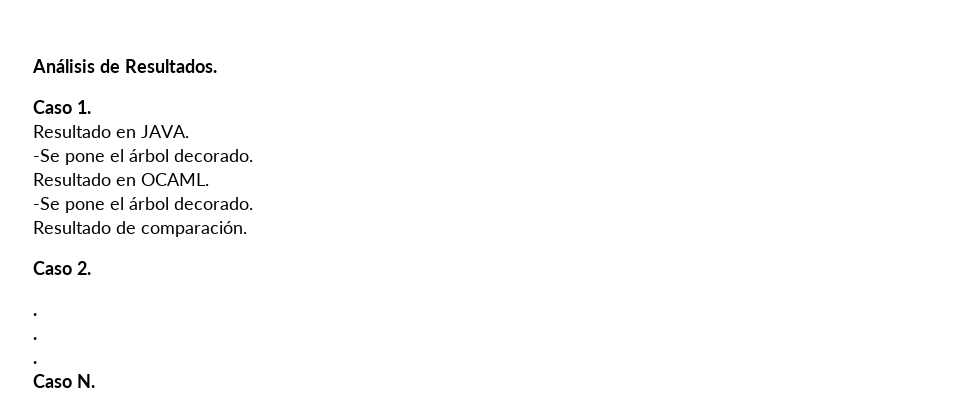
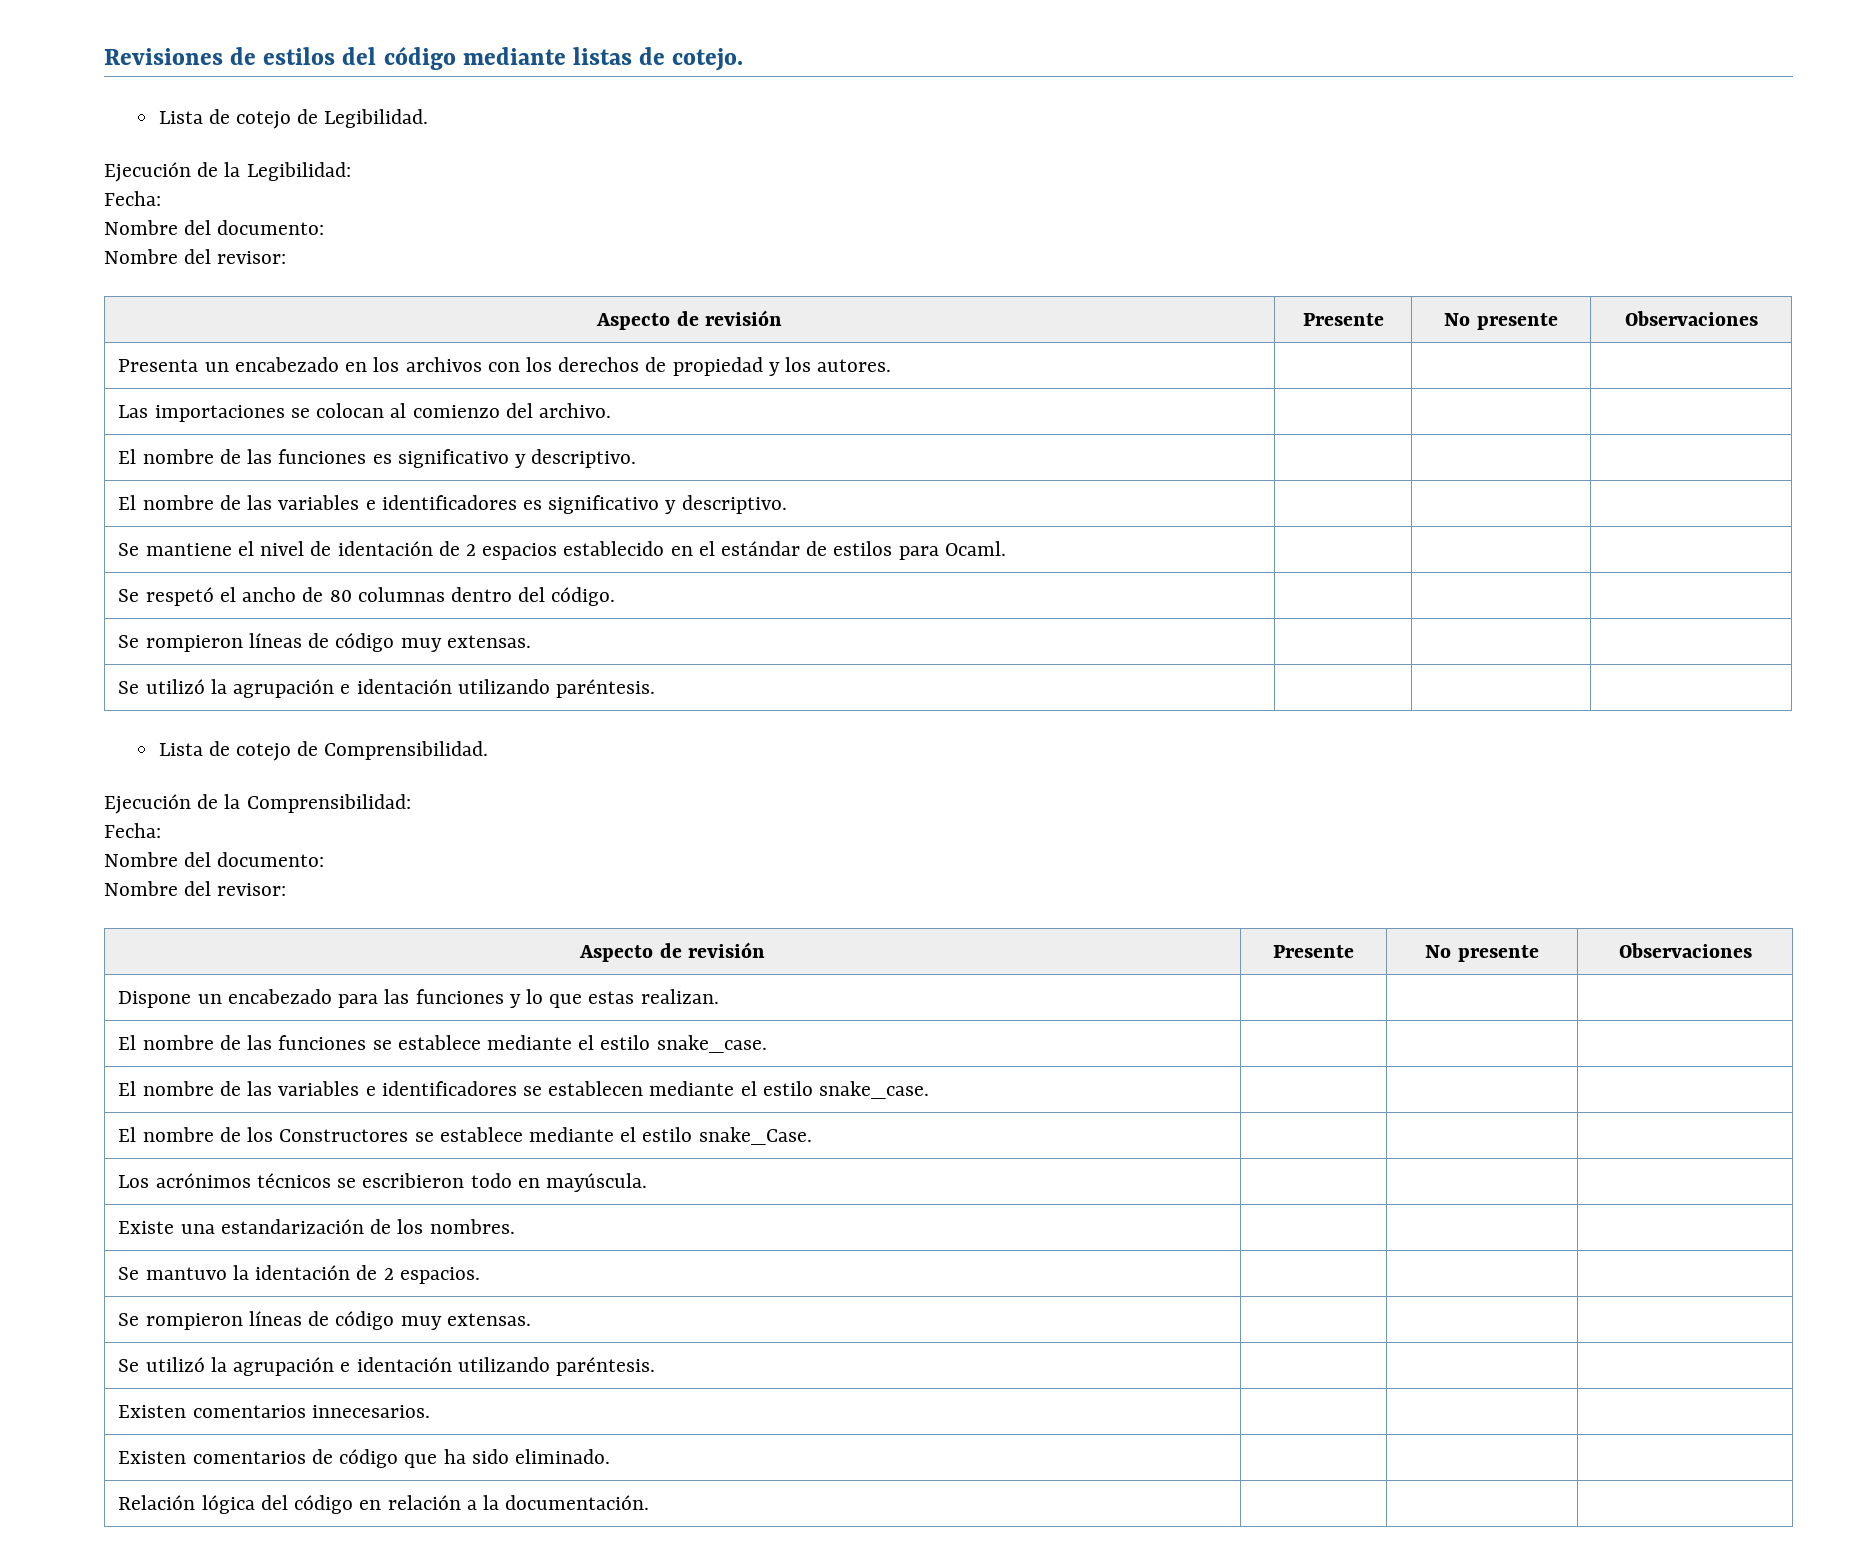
[32,59,217,73] [33,100,91,114] [33,125,189,138] [33,149,253,165] [33,173,209,186] [33,197,253,213] [33,221,247,237] [33,261,91,275] [33,313,37,316] [33,337,37,340] [33,361,37,364] [33,374,95,388] Análisis de Resultados. // Caso 1. // Resultado en JAVA. // -Se pone el árbol decorado. // Resultado en OCAML. // -Se pone el árbol decorado. // Resultado de comparación. // Caso 2. // . // . // . // Caso N. -> [104,46,744,71] [158,109,429,129] [104,162,351,182] [104,191,161,206] [104,220,325,235] [104,249,287,264] [596,310,782,330] [1302,313,1384,326] [1444,313,1558,330] [1624,311,1758,326] [118,357,892,376] [118,403,611,422] [118,449,637,468] [118,495,787,514] [118,541,1006,560] [118,587,616,606] [118,633,531,652] [118,679,655,698] [158,741,489,761] [104,794,411,814] [104,823,161,838] [104,852,325,867] [104,881,287,896] [579,942,765,962] [1273,945,1354,958] [1425,945,1539,962] [1618,943,1752,958] [118,989,719,1008] [118,1035,767,1053] [118,1081,929,1099] [118,1127,812,1145] [118,1173,647,1192] [118,1219,515,1234] [118,1265,480,1284] [118,1311,531,1330] [118,1357,655,1376] [118,1405,430,1418] [118,1449,610,1468] [118,1495,650,1514] Revisiones de estilos del código mediante listas de cotejo. // Lista de cotejo de Legibilidad. // Ejecución de la Legibilidad: // Fecha: // Nombre del documento: // Nombre del revisor: // Aspecto de revisión | Presente | No presente | Observaciones // Presenta un encabezado en los archivos con los derechos de propiedad y los autores. | | | // Las importaciones se colocan al comienzo del archivo. | | | // El nombre de las funciones es significativo y descriptivo. | | | // El nombre de las variables e identificadores es significativo y descriptivo. | | | // Se mantiene el nivel de identación de 2 espacios establecido en el estándar de estilos para Ocaml. | | | // Se respetó el ancho de 80 columnas dentro del código. | | | // Se rompieron líneas de código muy extensas. | | | // Se utilizó la agrupación e identación utilizando paréntesis. | | | // Lista de cotejo de Comprensibilidad. // Ejecución de la Comprensibilidad: // Fecha: // Nombre del documento: // Nombre del revisor: // Aspecto de revisión | Presente | No presente | Observaciones // Dispone un encabezado para las funciones y lo que estas realizan. | | | // El nombre de las funciones se establece mediante el estilo snake_case. | | | // El nombre de las variables e identificadores se establecen mediante el estilo snake_case. | | | // El nombre de los Constructores se establece mediante el estilo snake_Case. | | | // Los acrónimos técnicos se escribieron todo en mayúscula. | | | // Existe una estandarización de los nombres. | | | // Se mantuvo la identación de 2 espacios. | | | // Se rompieron líneas de código muy extensas. | | | // Se utilizó la agrupación e identación utilizando paréntesis. | | | // Existen comentarios innecesarios. | | | // Existen comentarios de código que ha sido eliminado. | | | // Relación lógica del código en relación a la documentación. | | |

